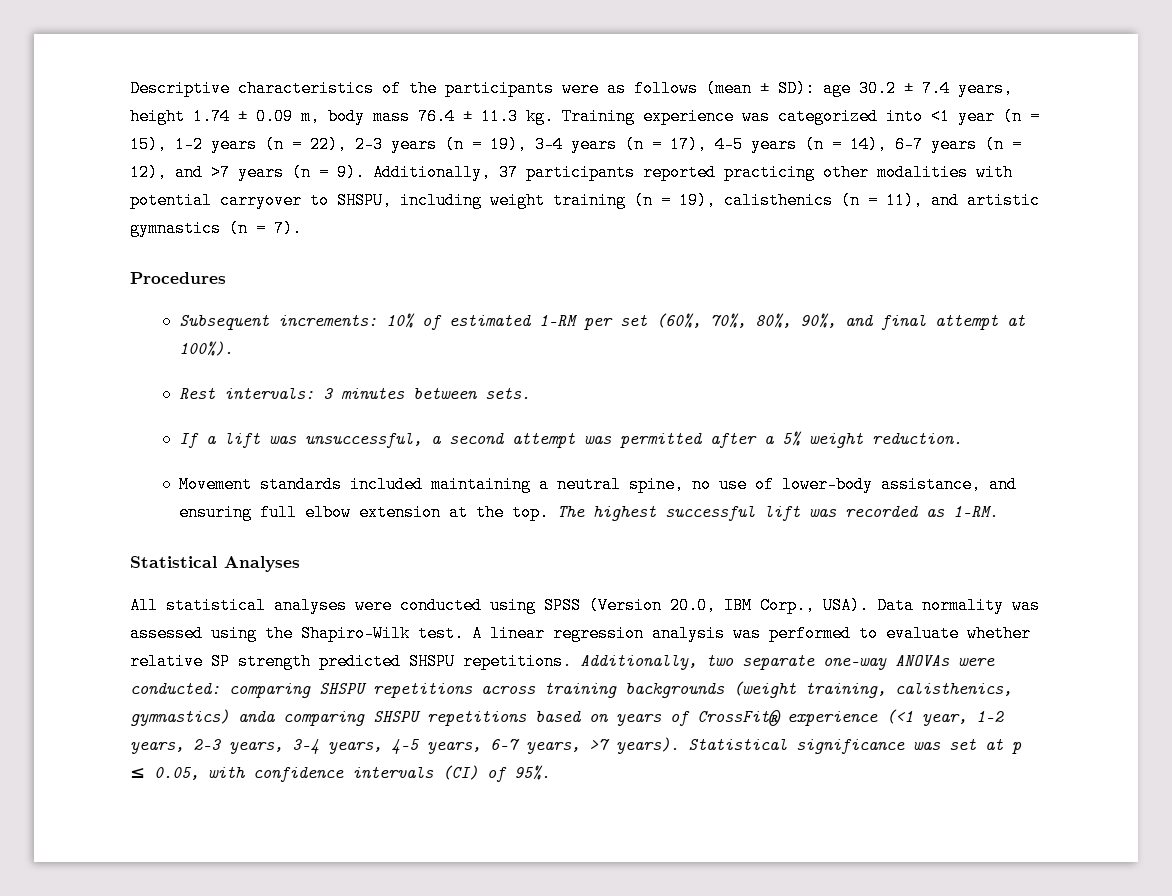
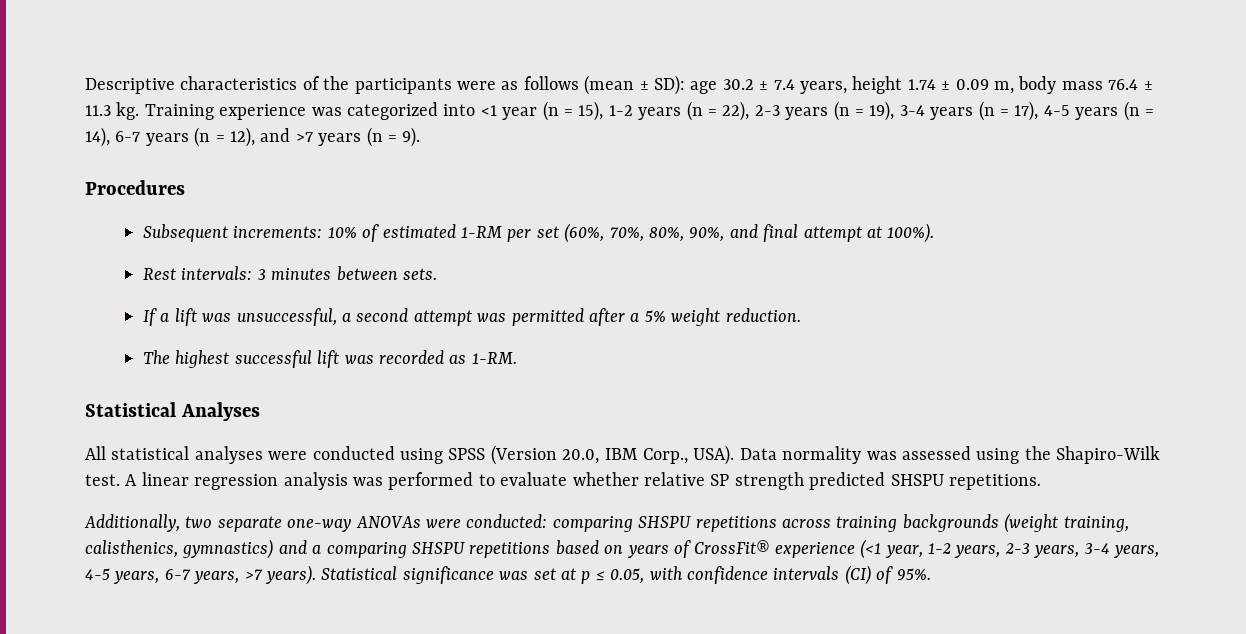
[373,164,1013,181] [130,192,1040,209] [130,220,302,237] Additionally, 37 participants reported practicing other modalities with potential carryover to SHSPU, including weight training (n = 19), calisthenics (n = 11), and artistic gymnastics (n = 7). -> (421, 137) none
[178,476,1017,493] [178,504,549,521] Movement standards included maintaining a neutral spine, no use of lower-body assistance, and ensuring full elbow extension at the top. -> (801, 315) none
(571, 661) none -> (1041, 482) //
[238,710,275,722] anda -> [278,540,322,554] and a

